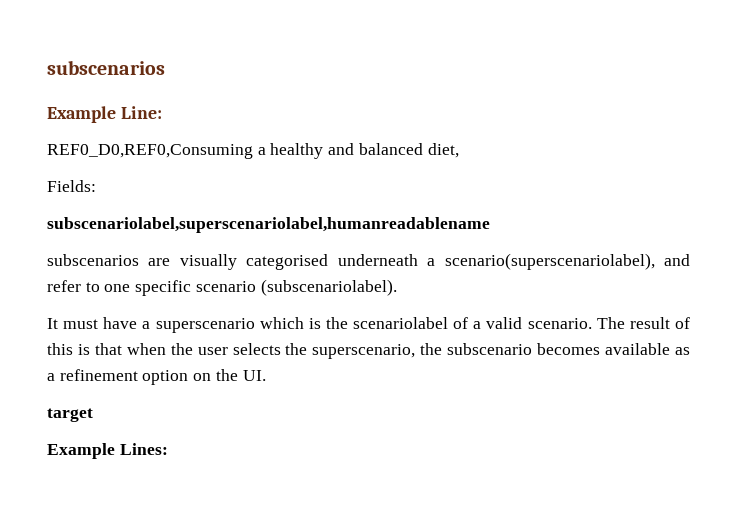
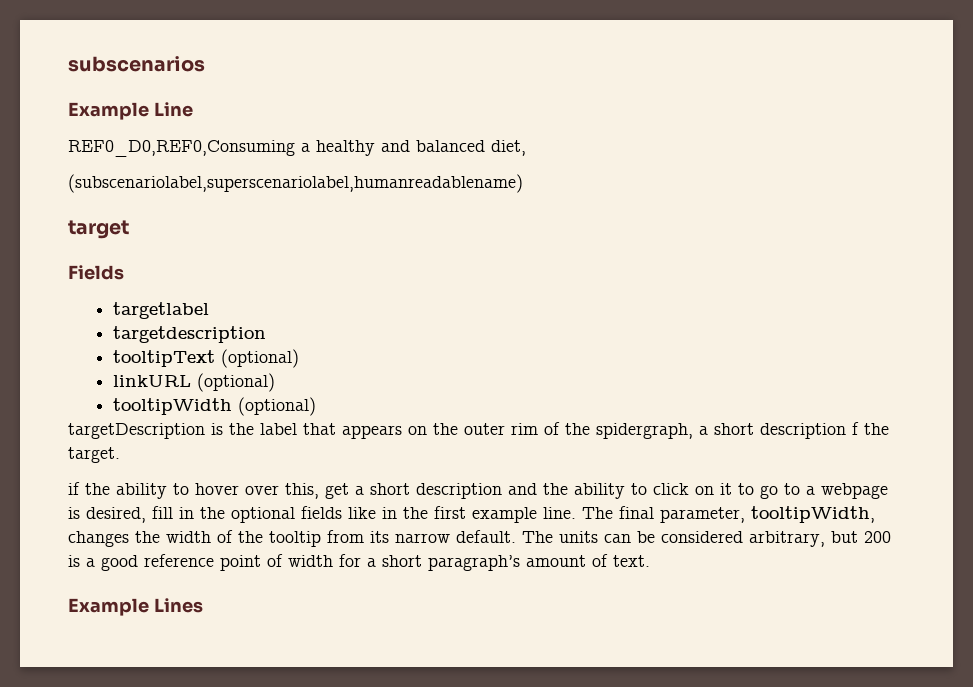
[120,106,162,119] Line: -> [153,102,193,117] Line
[47,180,96,192] [47,217,490,233] [47,253,690,270] [47,279,397,296] [47,317,690,333] [47,343,690,359] [47,369,266,385] [47,408,93,422] [47,443,168,459] Fields: // subscenariolabel,superscenariolabel,humanreadablename // subscenarios are visually categorised underneath a scenario(superscenariolabel), and refer to one specific scenario (subscenariolabel). // It must have a superscenario which is the scenariolabel of a valid scenario. The result of this is that when the user selects the superscenario, the subscenario becomes available as a refinement option on the UI. // target // Example Lines: -> [68,174,523,193] [68,220,129,239] [68,265,124,280] [112,302,209,319] [112,326,266,343] [112,349,299,368] [112,373,275,392] [112,397,316,416] [68,422,889,439] [68,447,120,463] [68,482,888,499] [68,506,875,523] [68,530,891,547] [68,554,650,571] [68,598,203,616] (subscenariolabel,superscenariolabel,humanreadablename) // target // Fields // targetlabel // targetdescription // tooltipText (optional) // linkURL (optional) // tooltipWidth (optional) // targetDescription is the label that appears on the outer rim of the spidergraph, a short description f the target. // if the ability to hover over this, get a short description and the ability to click on it to go to a webpage is desired, fill in the optional fields like in the first example line. The final parameter, tooltipWidth, changes the width of the tooltip from its narrow default. The units can be considered arbitrary, but 200 is a good reference point of width for a short paragraph’s amount of text. // Example Lines

